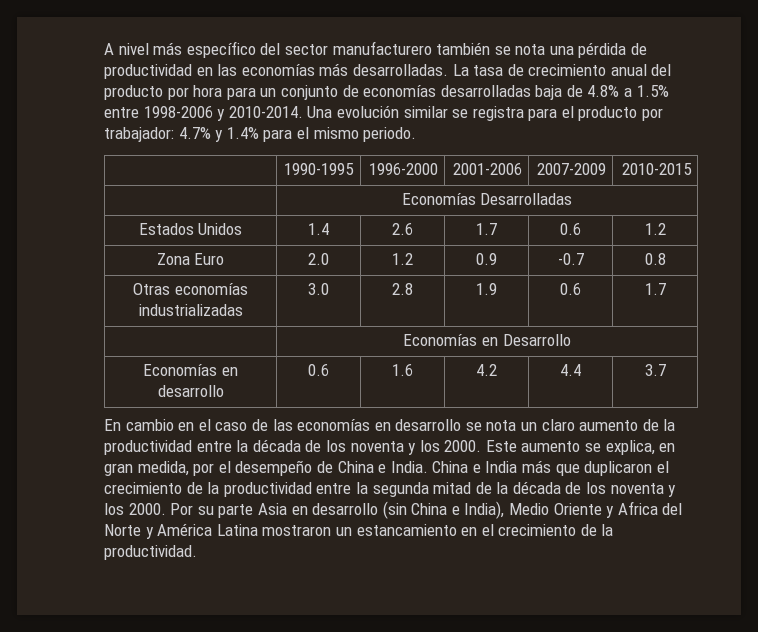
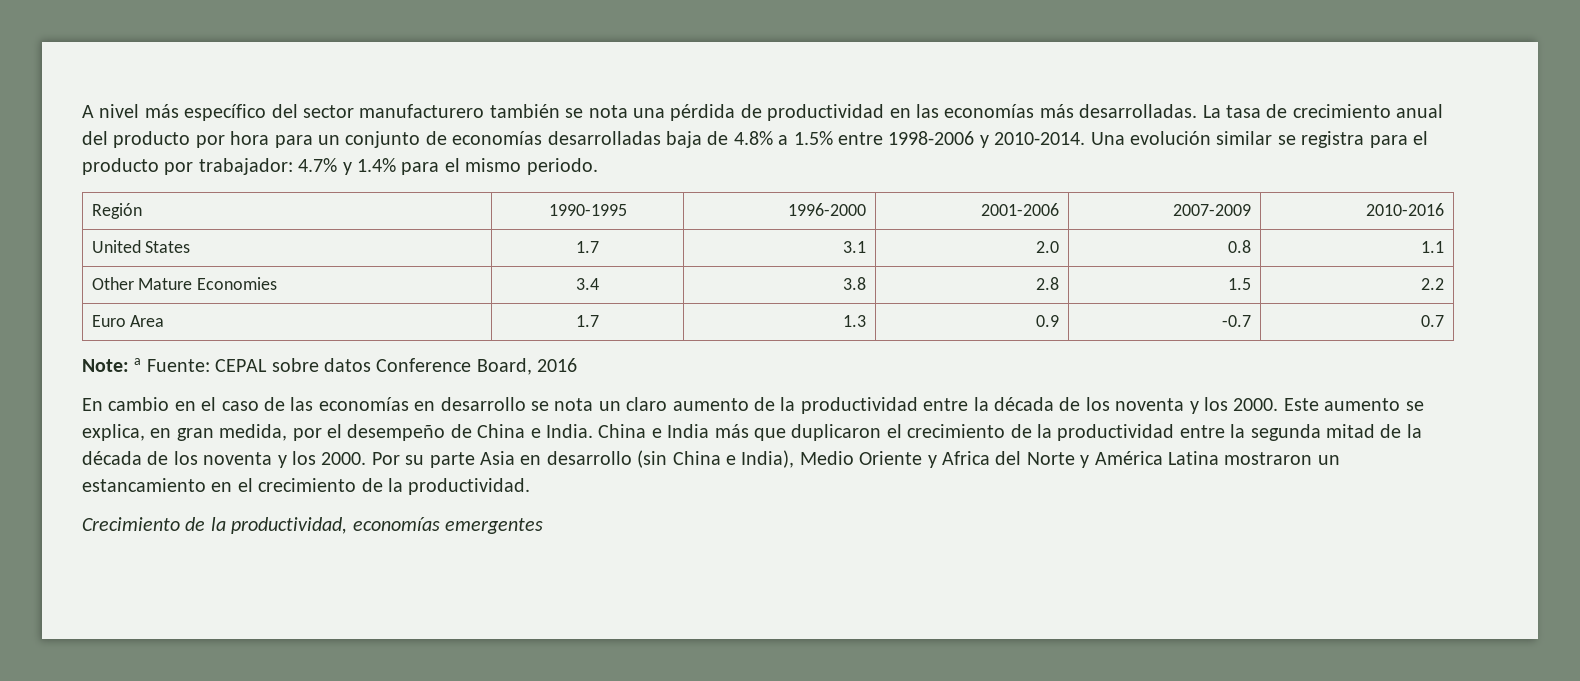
(417, 134) none -> [91,203,142,219] Región
[621,163,692,175] [401,193,573,205] [138,223,243,235] [308,223,329,235] [392,223,413,235] [476,223,497,235] [560,223,581,235] [644,223,666,235] [156,253,225,265] [308,253,329,265] [392,253,413,265] [476,253,497,265] [557,253,584,265] [644,253,666,265] [133,283,248,295] [138,304,243,316] [308,283,329,295] [392,283,413,295] [476,283,497,295] [560,283,581,295] [644,283,666,295] [403,334,571,346] [143,364,238,376] [157,385,224,397] [308,364,329,376] [392,364,413,376] [476,364,497,376] [560,364,581,376] [644,364,666,376] 2010-2015 // | Economías Desarrolladas // Estados Unidos | 1.4 | 2.6 | 1.7 | 0.6 | 1.2 // Zona Euro | 2.0 | 1.2 | 0.9 | -0.7 | 0.8 // Otras economías industrializadas | 3.0 | 2.8 | 1.9 | 0.6 | 1.7 // | Economías en Desarrollo // Economías en desarrollo | 0.6 | 1.6 | 4.2 | 4.4 | 3.7 -> [1366,203,1445,216] [91,240,191,253] [576,241,599,253] [843,241,867,253] [1036,241,1060,253] [1228,240,1252,253] [1421,241,1445,253] [91,277,278,290] [576,278,599,290] [843,277,867,290] [1036,277,1060,290] [1228,278,1252,290] [1421,278,1445,290] [91,315,165,327] [576,315,599,327] [843,315,867,327] [1036,315,1060,327] [1222,315,1252,327] [1421,315,1445,327] [82,358,578,375] 2010-2016 // United States | 1.7 | 3.1 | 2.0 | 0.8 | 1.1 // Other Mature Economies | 3.4 | 3.8 | 2.8 | 1.5 | 2.2 // Euro Area | 1.7 | 1.3 | 0.9 | -0.7 | 0.7 // Note: a Fuente: CEPAL sobre datos Conference Board, 2016
(197, 552) none -> [82,517,543,534] // Crecimiento de la productividad, economías emergentes

